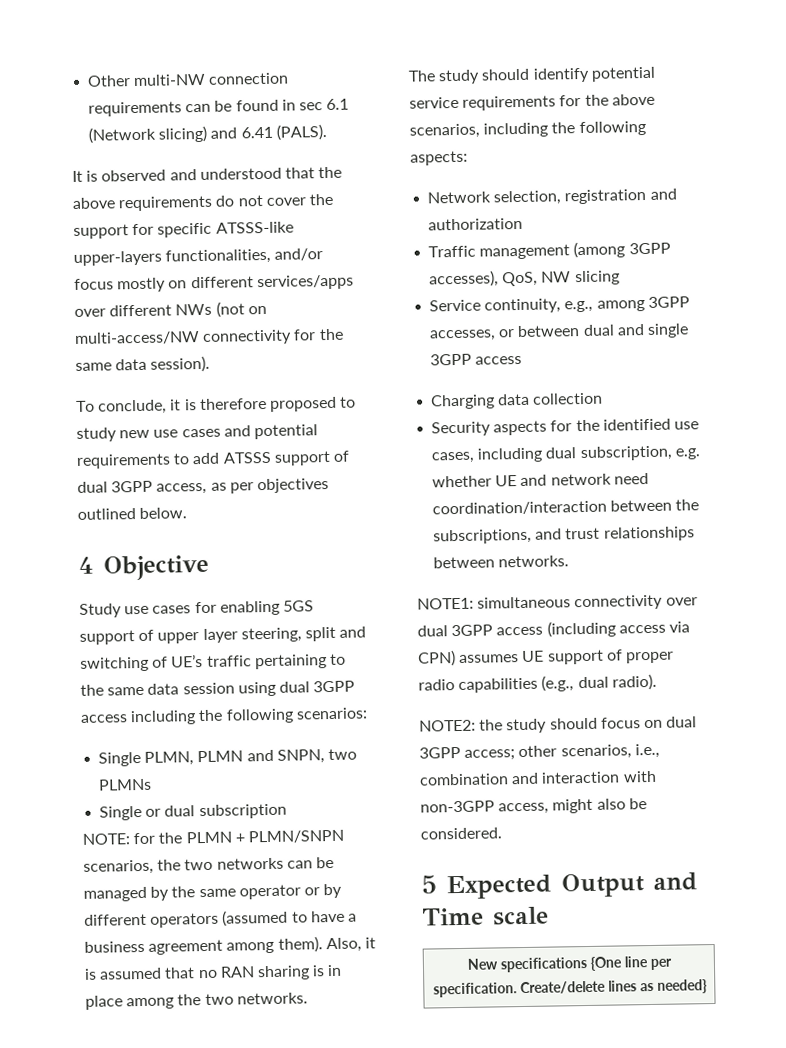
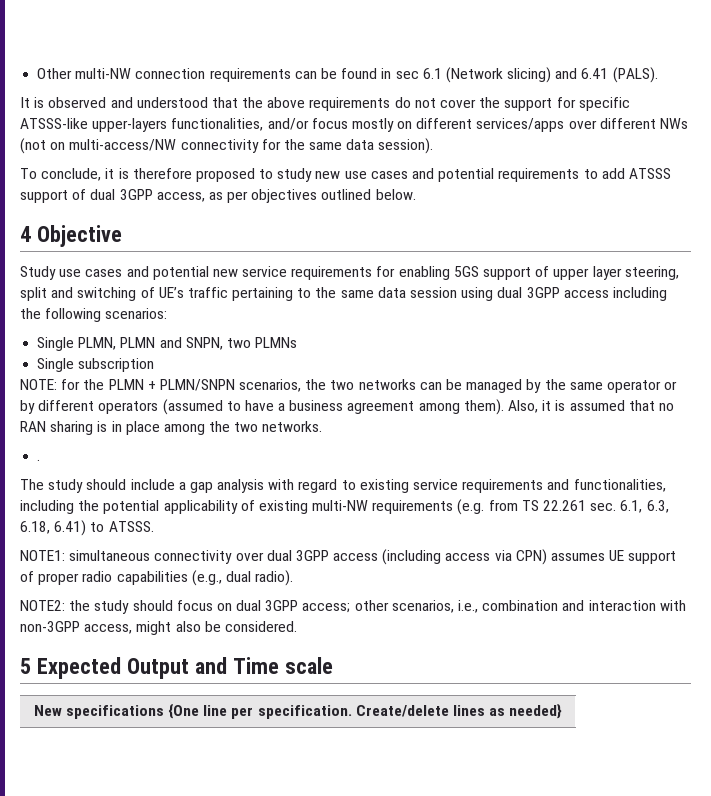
(192, 609) none -> [126,266,373,280] and potential new service requirements
[145,805,196,817] or dual -> (75, 365) none
(308, 998) none -> [37,459,41,461] // .
[532,66,656,83] [409,93,655,111] [409,120,646,139] [410,150,468,166] [427,188,677,206] [428,217,524,231] [428,241,671,260] [429,270,620,288] [429,296,690,314] [429,323,689,342] [430,353,523,366] [430,392,604,410] [431,418,699,437] [431,445,701,464] [432,472,649,488] [432,499,700,516] [433,526,695,545] [433,555,570,569] identify potential service requirements for the above scenarios, including the following aspects: // Network selection, registration and authorization // Traffic management (among 3GPP accesses), QoS, NW slicing // Service continuity, e.g., among 3GPP accesses, or between dual and single 3GPP access // Charging data collection // Security aspects for the identified use cases, including dual subscription, e.g. whether UE and network need coordination/interaction between the subscriptions, and trust relationships between networks. -> [130,479,666,493] [20,499,669,515] [20,520,154,536] include a gap analysis with regard to existing service requirements and functionalities, including the potential applicability of existing multi-NW requirements (e.g. from TS 22.261 sec. 6.1, 6.3, 6.18, 6.41) to ATSSS.

